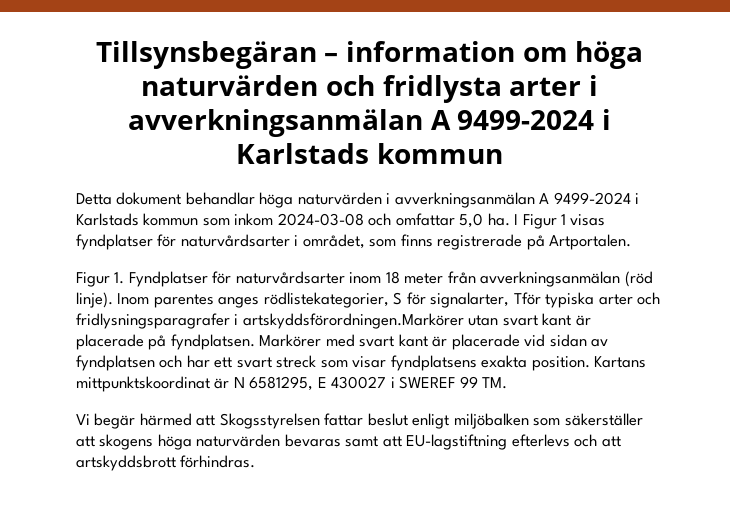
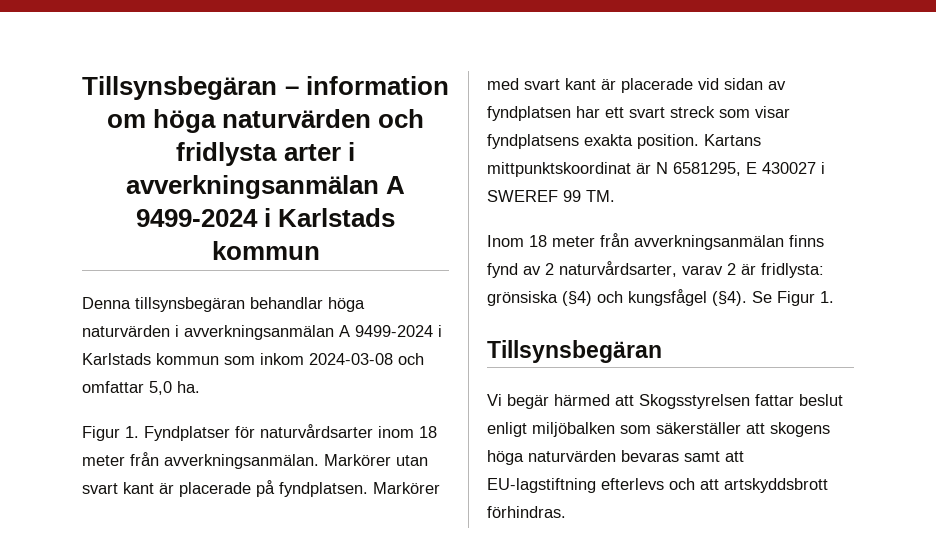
[76,192,182,205] Detta dokument -> [82,297,245,312] Denna tillsynsbegäran
[514,214,606,229] [76,234,632,250] I Figur 1 visas fyndplatser för naturvårdsarter i området, som finns registrerade på Artportalen. -> (200, 387) none
[480,271,653,287] [76,292,661,308] [76,313,464,329] avverkningsanmälan (röd linje). Inom parentes anges rödlistekategorier, S för signalarter, Tför typiska arter och fridlysningsparagrafer i artskyddsförordningen.Markörer -> [164,454,391,469] avverkningsanmälan. Markörer
[159,355,183,368] och -> (571, 113) none
(508, 383) none -> [487,233,824,250] [487,261,824,278] [487,289,834,306] [487,340,662,363] // Inom 18 meter från avverkningsanmälan finns fynd av 2 naturvårdsarter, varav 2 är fridlysta: grönsiska (§4) och kungsfågel (§4). Se Figur 1. // Tillsynsbegäran

